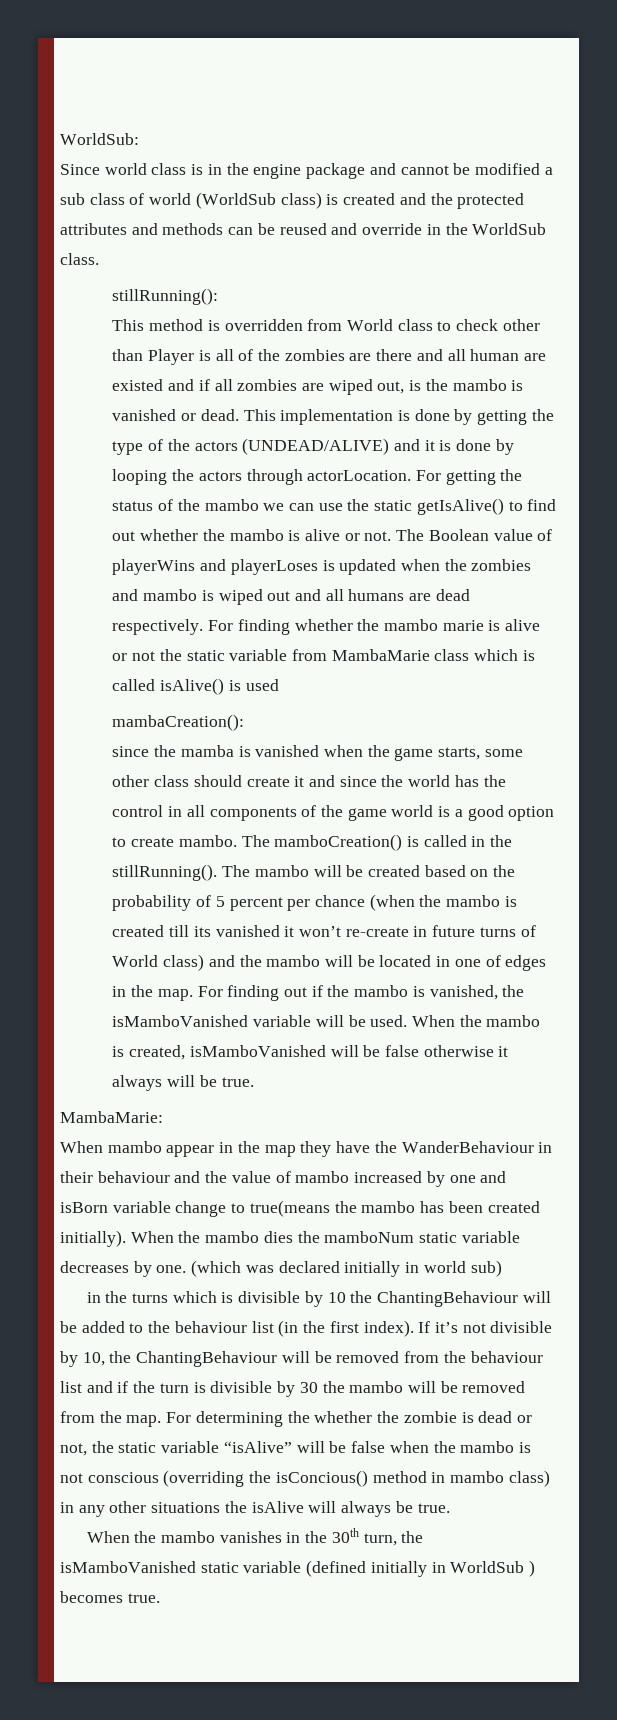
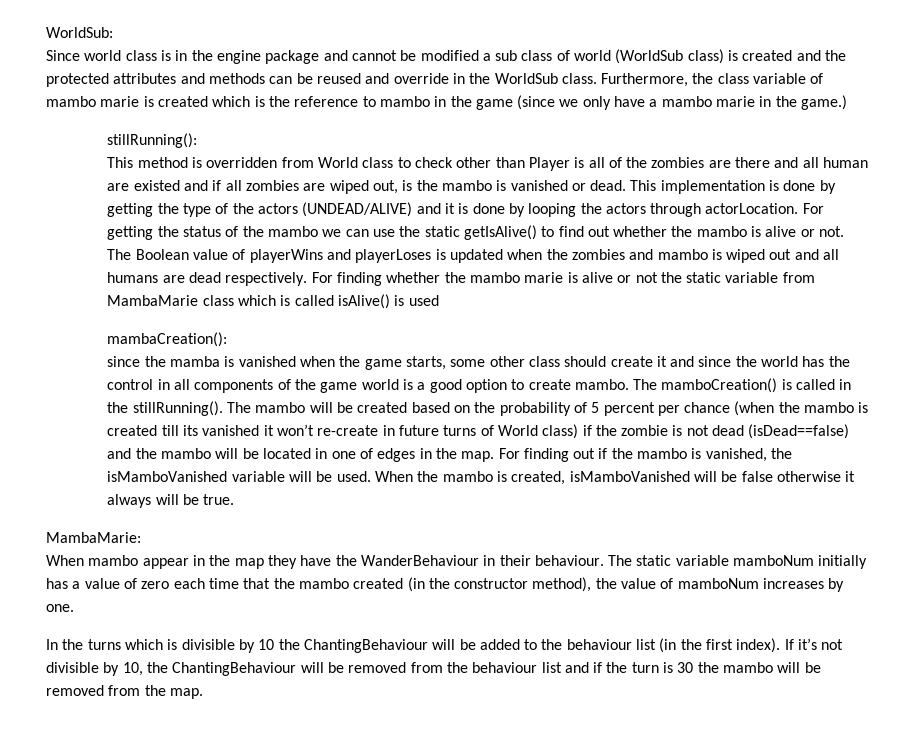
(99, 259) none -> [601,73,824,87] [46,95,848,110] Furthermore, the class variable of mambo marie is created which is the reference to mambo in the game (since we only have a mambo marie in the game.)
(205, 962) none -> [582,424,850,439] if the zombie is not dead (isDead==false)
[97,1171,507,1187] [60,1200,540,1217] [60,1230,520,1247] [60,1260,502,1277] [86,1292,101,1303] behaviour and the value of mambo increased by one and isBorn variable change to true(means the mambo has been created initially). When the mambo dies the mamboNum static variable decreases by one. (which was declared initially in world sub) // in -> [534,555,868,569] [46,577,845,592] [46,604,74,612] [46,639,58,650] behaviour. The static variable mamboNum initially has a value of zero each time that the mambo created (in the constructor method), the value of mamboNum increases by one. // In
[210,1381,296,1397] divisible by -> (674, 667) none
[166,1411,532,1427] [60,1441,531,1456] [60,1470,550,1487] [60,1501,450,1517] [86,1528,424,1546] [60,1560,536,1577] [60,1591,160,1603] For determining the whether the zombie is dead or not, the static variable “isAlive” will be false when the mambo is not conscious (overriding the isConcious() method in mambo class) in any other situations the isAlive will always be true. // When the mambo vanishes in the 30th turn, the isMamboVanished static variable (defined initially in WorldSub ) becomes true. -> (203, 693) none

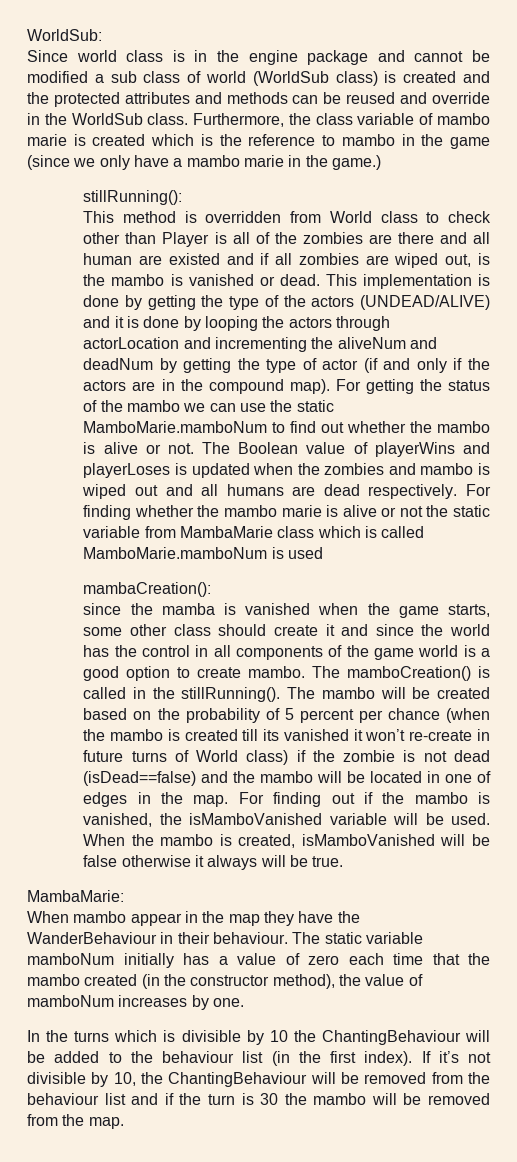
[705,203,799,214] actorLocation. -> [83,337,437,352] [83,358,490,373] [83,379,330,394] actorLocation and incrementing the aliveNum and deadNum by getting the type of actor (if and only if the actors are in the compound map).
[463,225,537,240] getIsAlive() -> [83,421,268,433] MamboMarie.mamboNum
[337,294,390,309] isAlive() -> [83,547,268,559] MamboMarie.mamboNum

